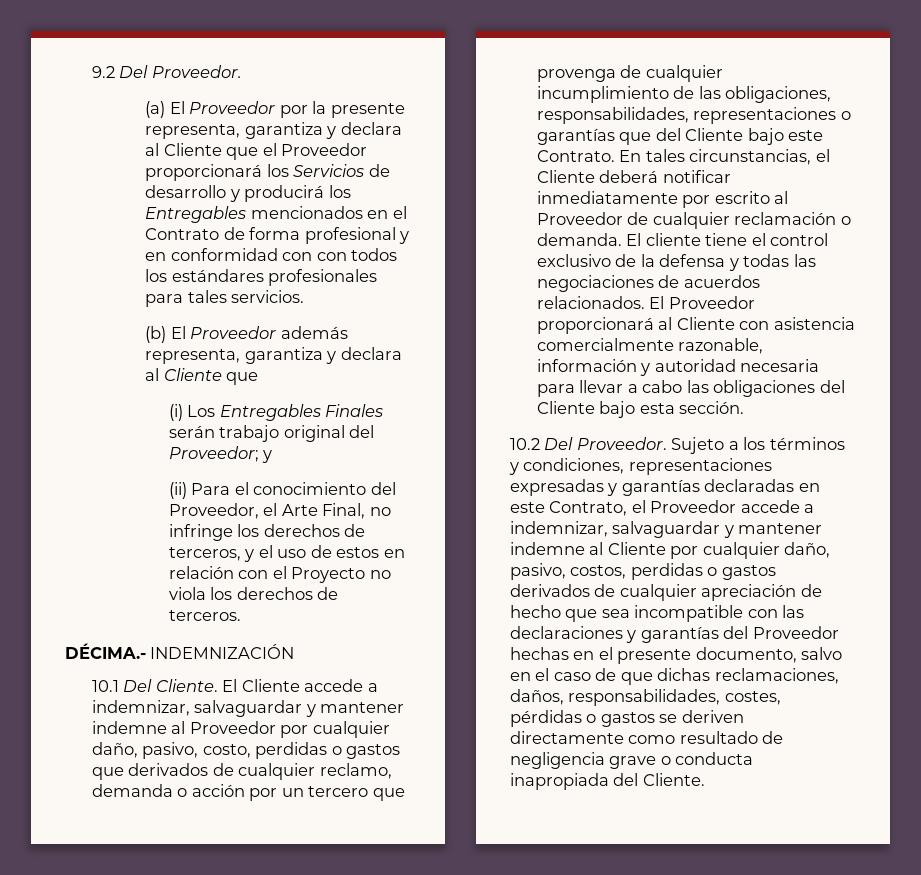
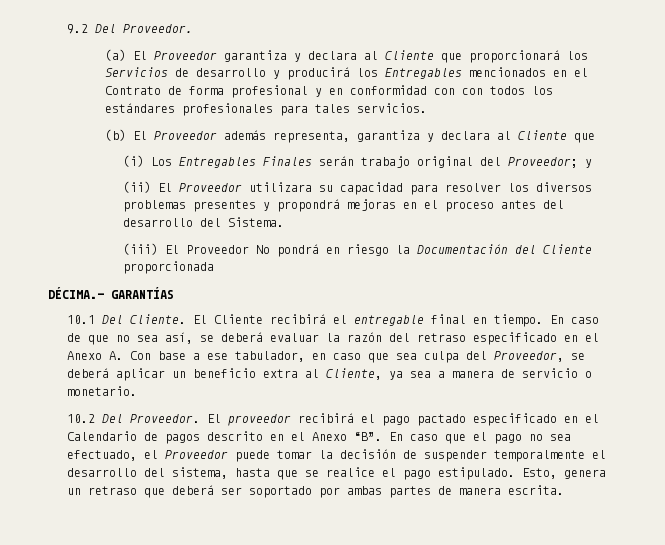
[279,101,405,118] [145,122,402,139] [145,143,368,160] por la presente representa, garantiza y declara al Cliente que el Proveedor -> [223,50,462,63] garantiza y declara al Cliente que
[191,482,396,495] [168,503,391,519] [168,524,366,541] [168,545,405,562] [168,566,391,583] [168,587,339,600] [168,610,241,621] Para el conocimiento del Proveedor, el Arte Final, no infringe los derechos de terceros, y el uso de estos en relación con el Proyecto no viola los derechos de terceros. -> [158,182,593,195] [123,199,565,212] [123,217,285,227] [123,243,593,257] [123,261,215,274] El Proveedor utilizara su capacidad para resolver los diversos problemas presentes y propondrá mejoras en el proceso antes del desarrollo del Sistema. // (iii) El Proveedor No pondrá en riesgo la Documentación del Cliente proporcionada
[150,644,295,659] INDEMNIZACIÓN -> [111,287,174,299] GARANTÍAS
[304,679,378,692] [91,700,405,717] [91,721,390,738] [91,742,401,759] [91,763,392,780] [91,784,405,801] [536,65,723,82] [536,86,832,103] [536,107,851,124] [536,128,824,145] [536,149,830,165] [536,170,731,183] [536,191,789,208] [536,212,851,229] [536,233,829,246] [536,254,816,271] [536,275,760,292] [536,296,755,309] [536,317,855,334] [536,338,764,354] [536,359,820,376] [536,380,845,397] [536,401,745,418] [510,437,845,454] [509,458,772,475] [510,479,820,496] [510,500,815,516] [510,521,823,538] [510,542,831,559] [510,563,776,580] [510,584,822,601] [510,605,805,622] [510,626,839,643] [510,647,843,664] [510,668,839,685] [510,689,781,706] [510,710,744,727] [510,731,784,744] [510,752,754,769] [510,773,705,790] accede a indemnizar, salvaguardar y mantener indemne al Proveedor por cualquier daño, pasivo, costo, perdidas o gastos que derivados de cualquier reclamo, demanda o acción por un tercero que provenga de cualquier incumplimiento de las obligaciones, responsabilidades, representaciones o garantías que del Cliente bajo este Contrato. En tales circunstancias, el Cliente deberá notificar inmediatamente por escrito al Proveedor de cualquier reclamación o demanda. El cliente tiene el control exclusivo de la defensa y todas las negociaciones de acuerdos relacionados. El Proveedor proporcionará al Cliente con asistencia comercialmente razonable, información y autoridad necesaria para llevar a cabo las obligaciones del Cliente bajo esta sección. // 10.2 Del Proveedor. Sujeto a los términos y condiciones, representaciones expresadas y garantías declaradas en este Contrato, el Proveedor accede a indemnizar, salvaguardar y mantener indemne al Cliente por cualquier daño, pasivo, costos, perdidas o gastos derivados de cualquier apreciación de hecho que sea incompatible con las declaraciones y garantías del Proveedor hechas en el presente documento, salvo en el caso de que dichas reclamaciones, daños, responsabilidades, costes, pérdidas o gastos se deriven directamente como resultado de negligencia grave o conducta inapropiada del Cliente. -> [269,314,599,327] [66,332,599,345] [66,351,585,363] [66,368,592,381] [66,386,137,396] [66,413,599,426] [66,431,571,444] [66,449,606,462] [66,467,606,480] [66,485,564,498] recibirá el entregable final en tiempo. En caso de que no sea así, se deberá evaluar la razón del retraso especificado en el Anexo A. Con base a ese tabulador, en caso que sea culpa del Proveedor, se deberá aplicar un beneficio extra al Cliente, ya sea a manera de servicio o monetario. // 10.2 Del Proveedor. El proveedor recibirá el pago pactado especificado en el Calendario de pagos descrito en el Anexo “B”. En caso que el pago no sea efectuado, el Proveedor puede tomar la decisión de suspender temporalmente el desarrollo del sistema, hasta que se realice el pago estipulado. Esto, genera un retraso que deberá ser soportado por ambas partes de manera escrita.

